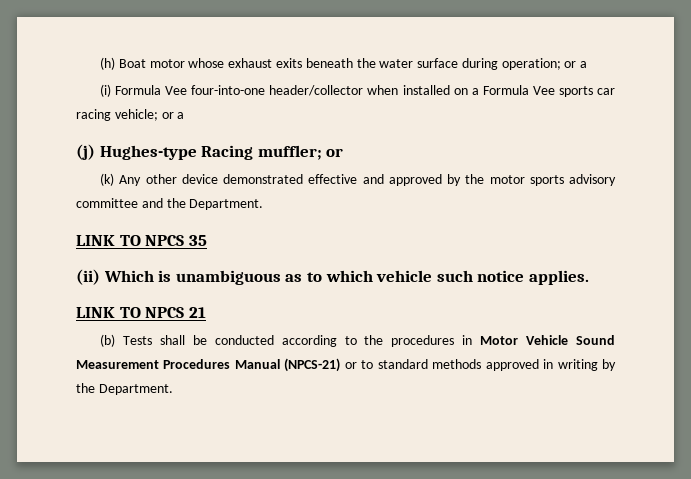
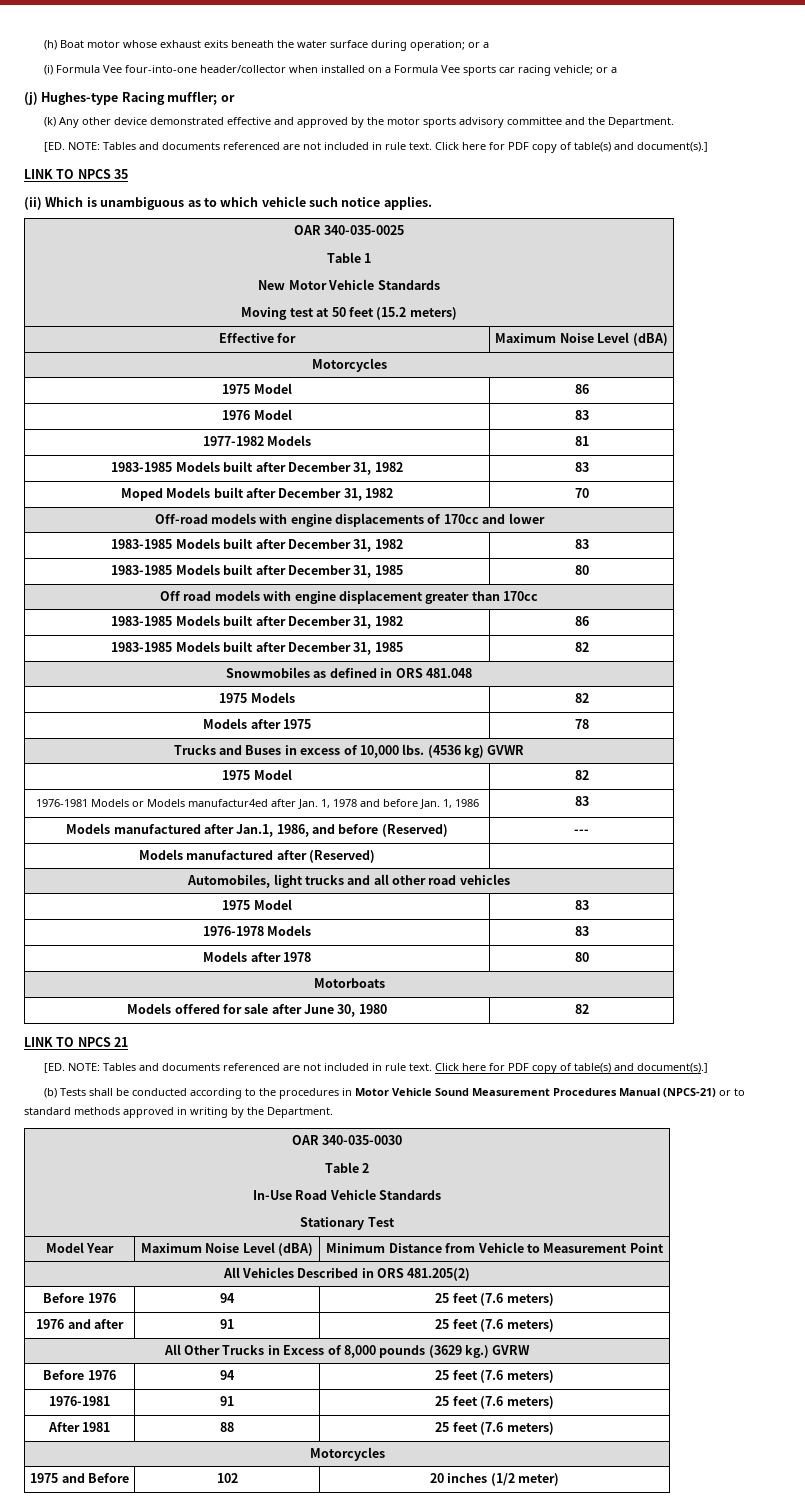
(264, 204) none -> [44,142,709,153] // [ED. NOTE: Tables and documents referenced are not included in rule text. Click here for PDF copy of table(s) and document(s).]
[76,307,206,318] // LINK TO NPCS 21 -> [293,225,405,235] [326,252,372,263] [258,279,440,290] [241,307,457,320] [218,333,297,343] [495,332,668,346] [311,358,387,372] [222,383,292,394] [574,384,589,394] [222,409,292,420] [574,410,589,420] [202,435,312,446] [574,436,589,446] [111,461,403,475] [574,462,589,472] [120,487,394,501] [574,488,589,498] [154,513,545,527] [111,538,403,552] [574,539,589,549] [111,564,403,578] [574,565,589,575] [160,590,538,604] [111,615,403,629] [574,616,589,626] [111,641,403,655] [574,642,589,652] [226,667,472,678] [219,692,295,703] [574,693,589,703] [203,718,311,729] [574,719,589,729] [173,744,525,758] [222,769,292,780] [574,770,589,780] [35,799,479,809] [574,796,589,806] [66,823,448,837] [574,829,589,834] [138,849,376,863] [187,874,510,888] [222,899,292,910] [574,900,589,910] [202,925,312,936] [574,926,589,936] [203,951,311,962] [574,952,589,962] [313,978,385,988] [127,1003,387,1017] [574,1004,589,1014] [24,1037,129,1047] [44,1063,709,1074] // OAR 340-035-0025 // Table 1 // New Motor Vehicle Standards // Moving test at 50 feet (15.2 meters) // Effective for | Maximum Noise Level (dBA) // Motorcycles // 1975 Model | 86 // 1976 Model | 83 // 1977-1982 Models | 81 // 1983-1985 Models built after December 31, 1982 | 83 // Moped Models built after December 31, 1982 | 70 // Off-road models with engine displacements of 170cc and lower // 1983-1985 Models built after December 31, 1982 | 83 // 1983-1985 Models built after December 31, 1985 | 80 // Off road models with engine displacement greater than 170cc // 1983-1985 Models built after December 31, 1982 | 86 // 1983-1985 Models built after December 31, 1985 | 82 // Snowmobiles as defined in ORS 481.048 // 1975 Models | 82 // Models after 1975 | 78 // Trucks and Buses in excess of 10,000 lbs. (4536 kg) GVWR // 1975 Model | 82 // 1976-1981 Models or Models manufactur4ed after Jan. 1, 1978 and before Jan. 1, 1986 | 83 // Models manufactured after Jan.1, 1986, and before (Reserved) | --- // Models manufactured after (Reserved) | // Automobiles, light trucks and all other road vehicles // 1975 Model | 83 // 1976-1978 Models | 83 // Models after 1978 | 80 // Motorboats // Models offered for sale after June 30, 1980 | 82 // LINK TO NPCS 21 // [ED. NOTE: Tables and documents referenced are not included in rule text. Click here for PDF copy of table(s) and document(s).]
(173, 389) none -> [291,1135,403,1145] [324,1162,370,1173] [252,1189,442,1200] [300,1217,395,1230] [45,1242,115,1253] [140,1242,314,1256] [326,1242,664,1253] [222,1267,471,1281] [43,1293,116,1303] [220,1293,235,1303] [435,1293,554,1306] [36,1319,124,1329] [220,1319,234,1329] [435,1319,554,1332] [163,1344,531,1358] [43,1370,116,1380] [220,1370,235,1380] [435,1370,554,1383] [49,1396,110,1406] [220,1396,234,1406] [435,1396,554,1409] [47,1422,111,1432] [220,1422,234,1432] [435,1422,554,1435] [309,1447,385,1461] [30,1473,129,1483] [216,1473,238,1483] [429,1473,560,1486] // OAR 340-035-0030 // Table 2 // In-Use Road Vehicle Standards // Stationary Test // Model Year | Maximum Noise Level (dBA) | Minimum Distance from Vehicle to Measurement Point // All Vehicles Described in ORS 481.205(2) // Before 1976 | 94 | 25 feet (7.6 meters) // 1976 and after | 91 | 25 feet (7.6 meters) // All Other Trucks in Excess of 8,000 pounds (3629 kg.) GVRW // Before 1976 | 94 | 25 feet (7.6 meters) // 1976-1981 | 91 | 25 feet (7.6 meters) // After 1981 | 88 | 25 feet (7.6 meters) // Motorcycles // 1975 and Before | 102 | 20 inches (1/2 meter)

